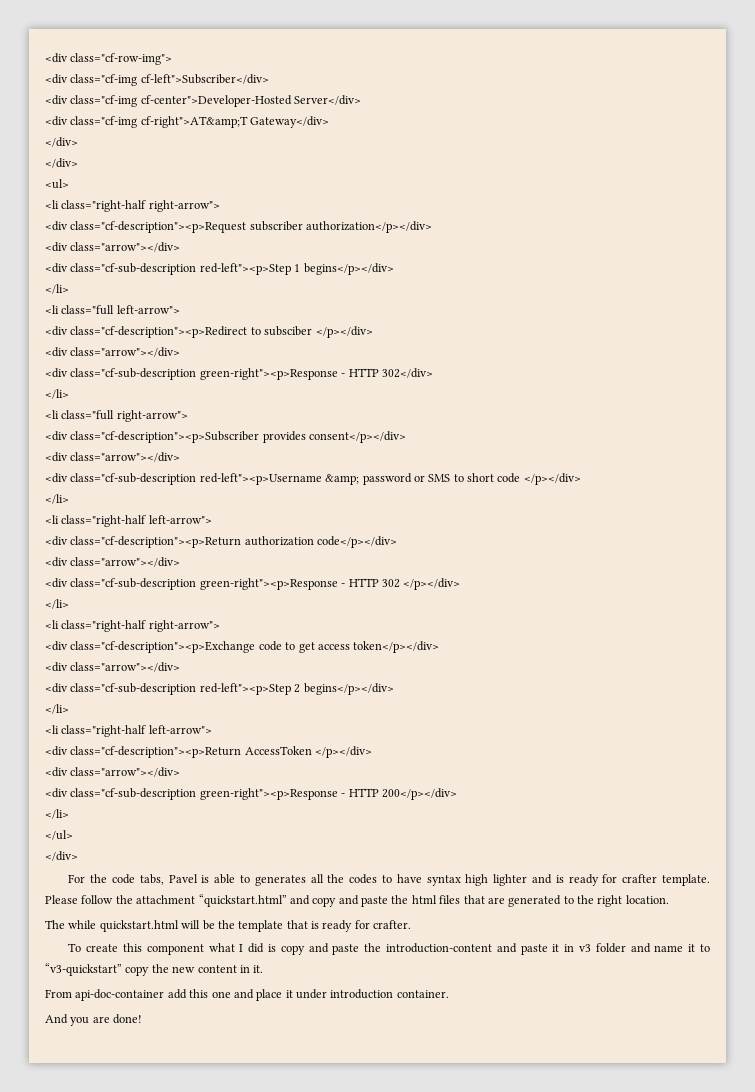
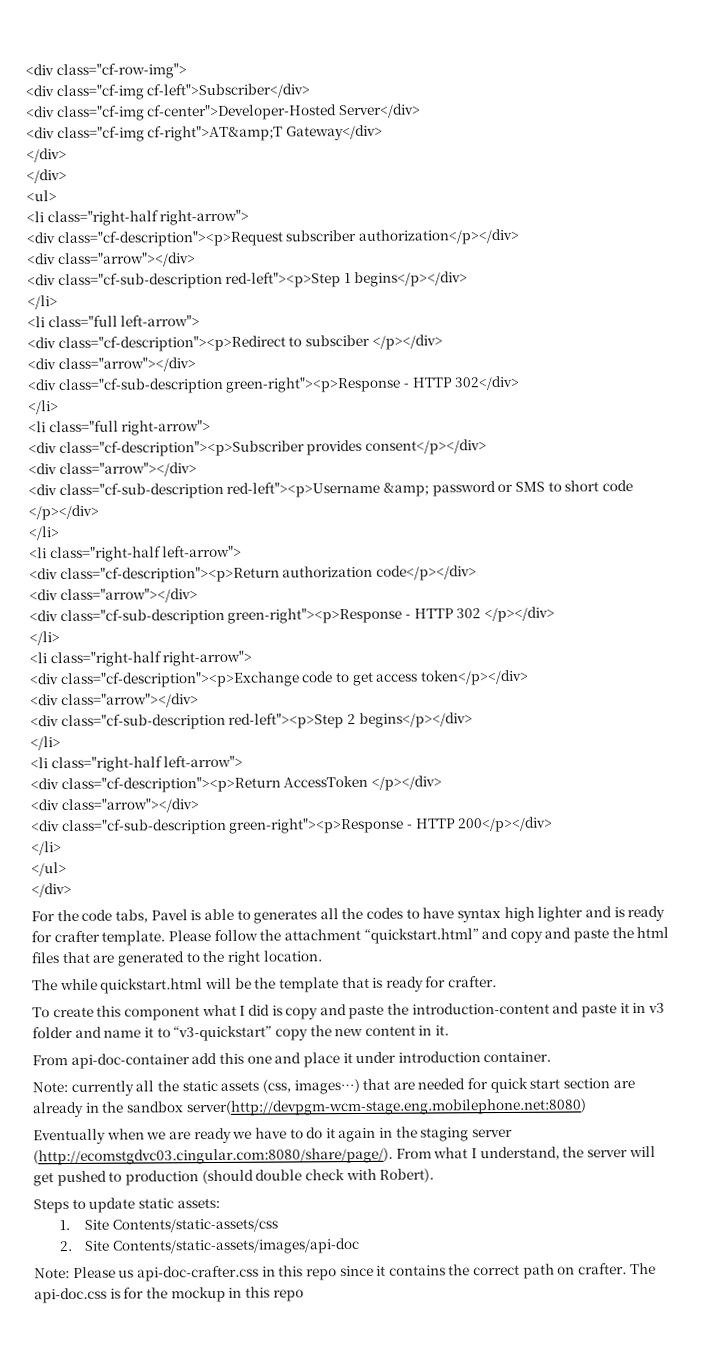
[45,1014,143,1026] And you are done! -> [32,1077,635,1097] [32,1098,587,1118] [33,1126,514,1145] [33,1145,656,1166] [33,1168,435,1187] [33,1197,220,1214] [58,1218,278,1233] [58,1237,360,1255] [34,1262,656,1282] [34,1286,304,1304] Note: currently all the static assets (css, images…) that are needed for quick start section are already in the sandbox server(http://devpgm-wcm-stage.eng.mobilephone.net:8080) // Eventually when we are ready we have to do it again in the staging server (http://ecomstgdvc03.cingular.com:8080/share/page/). From what I understand, the server will get pushed to production (should double check with Robert). // Steps to update static assets: // 1. Site Contents/static-assets/css // 2. Site Contents/static-assets/images/api-doc // Note: Please us api-doc-crafter.css in this repo since it contains the correct path on crafter. The api-doc.css is for the mockup in this repo

